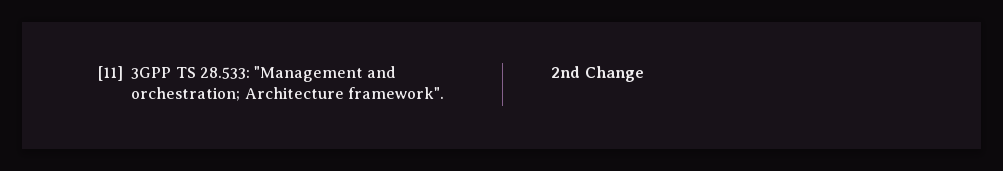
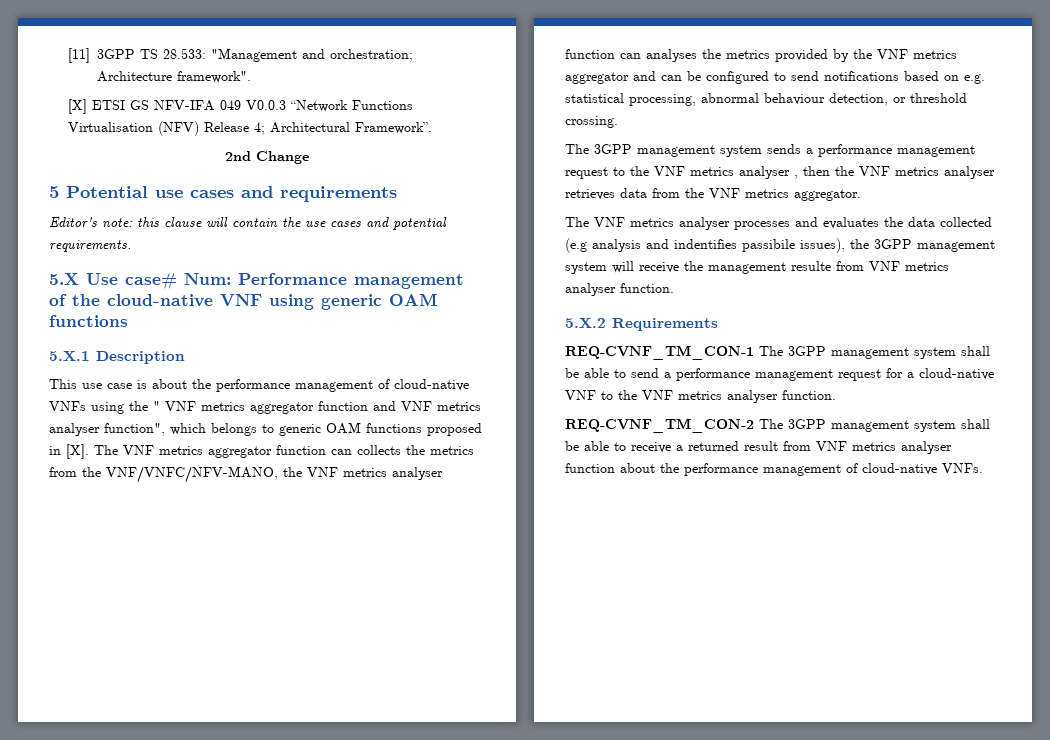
[551,66,644,82] 2nd Change -> [67,99,413,114] [67,121,432,136] [225,151,309,164] [49,186,397,202] [49,217,447,230] [49,240,131,252] [49,273,464,290] [49,293,438,310] [49,315,128,327] [49,351,185,364] [49,379,469,392] [49,401,481,414] [49,422,482,436] [49,444,474,459] [49,466,443,483] [565,49,957,62] [565,71,985,84] [565,93,967,106] [565,116,618,128] [565,144,975,157] [565,166,995,179] [565,188,861,201] [565,217,992,230] [565,238,995,253] [565,261,949,274] [565,283,674,296] [565,318,718,331] [565,345,990,360] [565,368,994,381] [565,390,836,403] [565,418,990,433] [565,441,952,454] [565,463,983,476] [X] ETSI GS NFV-IFA 049 V0.0.3 “Network Functions Virtualisation (NFV) Release 4; Architectural Framework”. // 2nd Change // 5 Potential use cases and requirements // Editor's note: this clause will contain the use cases and potential requirements. // 5.X Use case# Num: Performance management of the cloud-native VNF using generic OAM functions // 5.X.1 Description // This use case is about the performance management of cloud-native VNFs using the " VNF metrics aggregator function and VNF metrics analyser function", which belongs to generic OAM functions proposed in [X]. The VNF metrics aggregator function can collects the metrics from the VNF/VNFC/NFV-MANO, the VNF metrics analyser function can analyses the metrics provided by the VNF metrics aggregator and can be configured to send notifications based on e.g. statistical processing, abnormal behaviour detection, or threshold crossing. // The 3GPP management system sends a performance management request to the VNF metrics analyser , then the VNF metrics analyser retrieves data from the VNF metrics aggregator. // The VNF metrics analyser processes and evaluates the data collected (e.g analysis and indentifies passibile issues), the 3GPP management system will receive the management resulte from VNF metrics analyser function. // 5.X.2 Requirements // REQ-CVNF_TM_CON-1 The 3GPP management system shall be able to send a performance management request for a cloud-native VNF to the VNF metrics analyser function. // REQ-CVNF_TM_CON-2 The 3GPP management system shall be able to receive a returned result from VNF metrics analyser function about the performance management of cloud-native VNFs.

